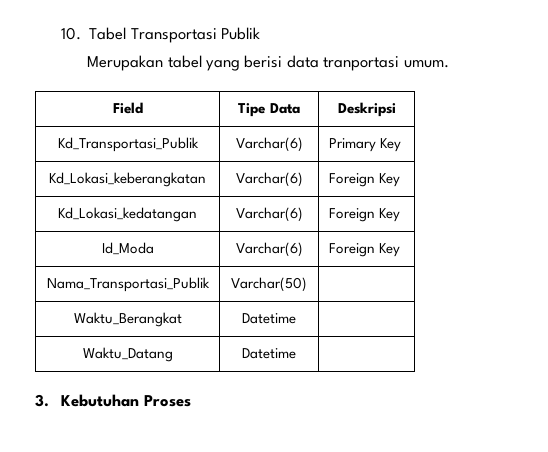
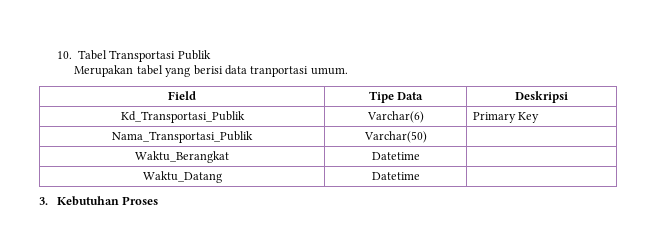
[49,172,206,187] [235,172,303,187] [328,173,400,187] [58,207,197,222] [235,207,303,222] [328,208,400,222] [101,242,154,255] [235,242,303,257] [328,243,400,257] // Kd_Lokasi_keberangkatan | Varchar(6) | Foreign Key // Kd_Lokasi_kedatangan | Varchar(6) | Foreign Key // Id_Moda | Varchar(6) | Foreign Key -> (540, 117) none

